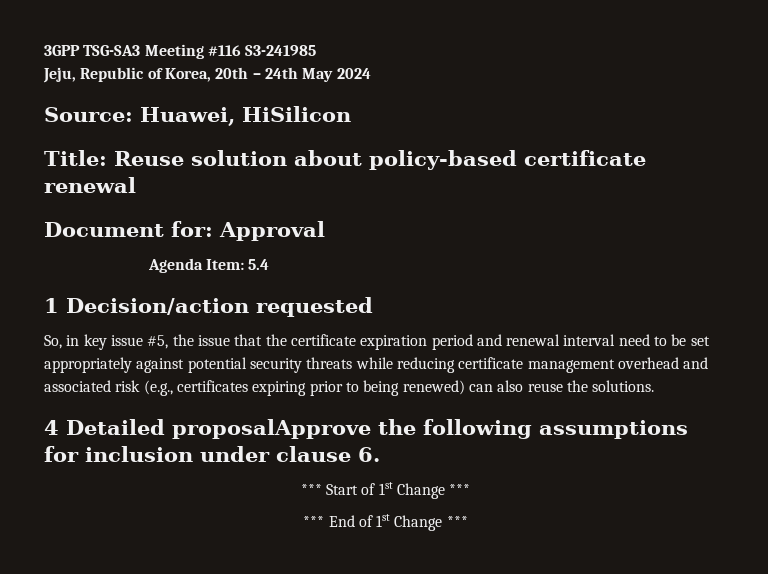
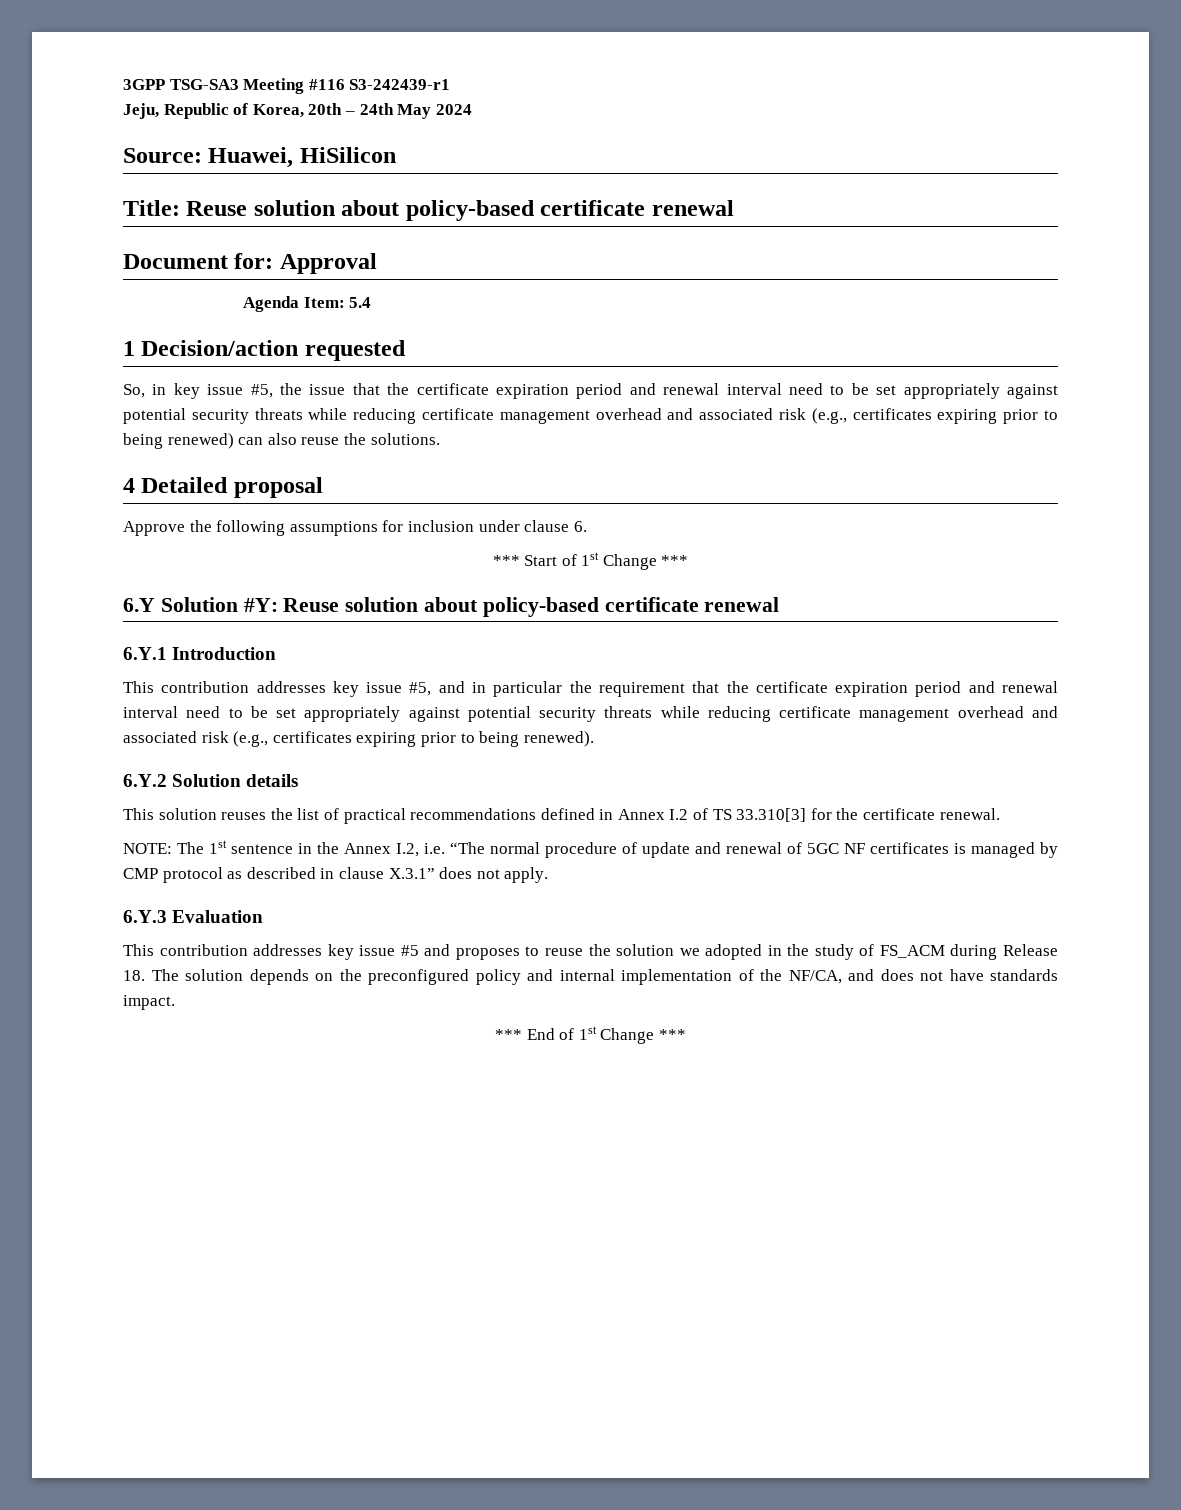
[245,45,317,56] S3-241985 -> [349,79,451,90] S3-242439-r1
[172,419,371,439] proposalApprove -> [233,477,323,498] [123,521,185,536] proposal // Approve
(471, 489) none -> [123,597,780,617] [123,647,277,660] [123,681,1058,697] [123,706,1058,722] [123,731,594,747] [123,774,299,787] [123,808,1000,824] [123,840,1058,858] [123,867,549,883] [123,910,264,923] [123,944,1058,960] [123,969,1058,985] [123,995,175,1010] // 6.Y Solution #Y: Reuse solution about policy-based certificate renewal // 6.Y.1 Introduction // This contribution addresses key issue #5, and in particular the requirement that the certificate expiration period and renewal interval need to be set appropriately against potential security threats while reducing certificate management overhead and associated risk (e.g., certificates expiring prior to being renewed). // 6.Y.2 Solution details // This solution reuses the list of practical recommendations defined in Annex I.2 of TS 33.310[3] for the certificate renewal. // NOTE: The 1st sentence in the Annex I.2, i.e. “The normal procedure of update and renewal of 5GC NF certificates is managed by CMP protocol as described in clause X.3.1” does not apply. // 6.Y.3 Evaluation // This contribution addresses key issue #5 and proposes to reuse the solution we adopted in the study of FS_ACM during Release 18. The solution depends on the preconfigured policy and internal implementation of the NF/CA, and does not have standards impact.

